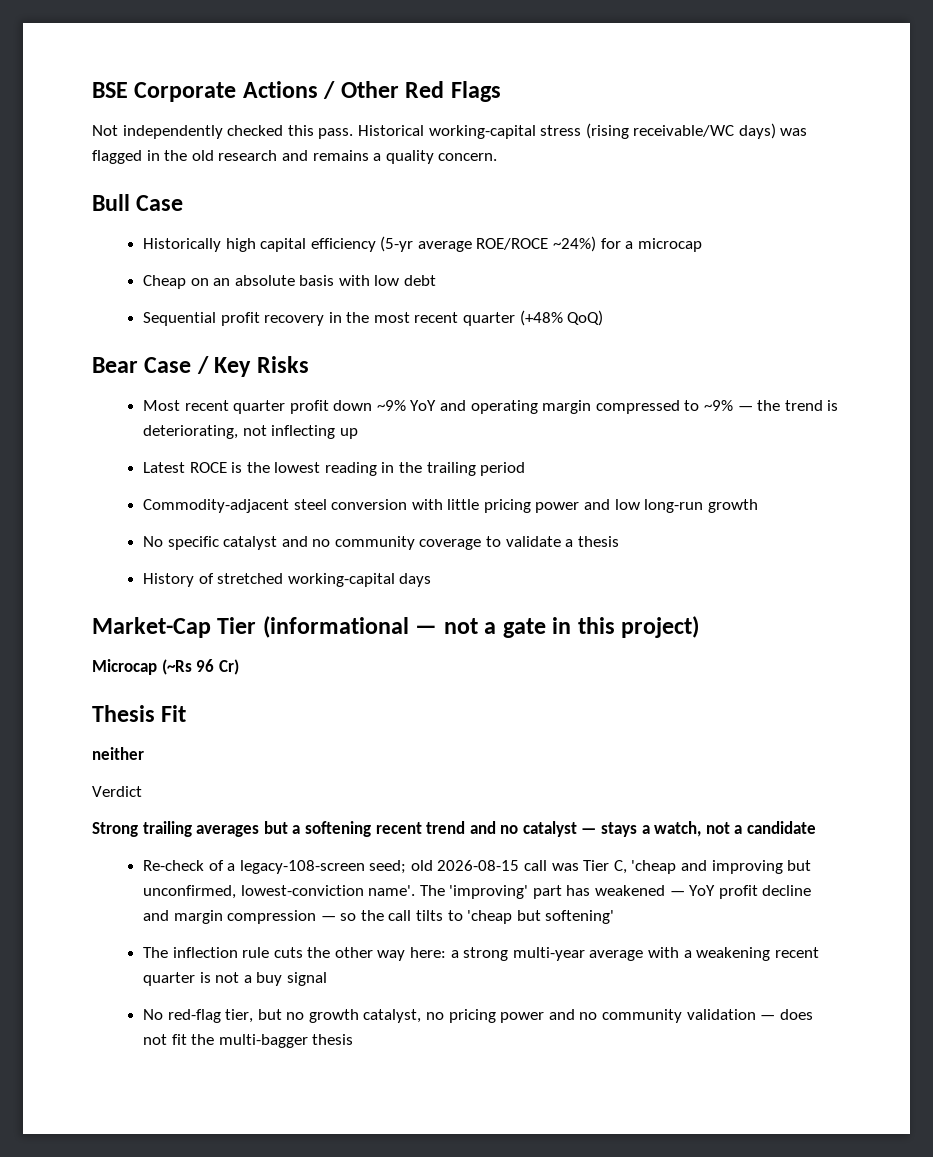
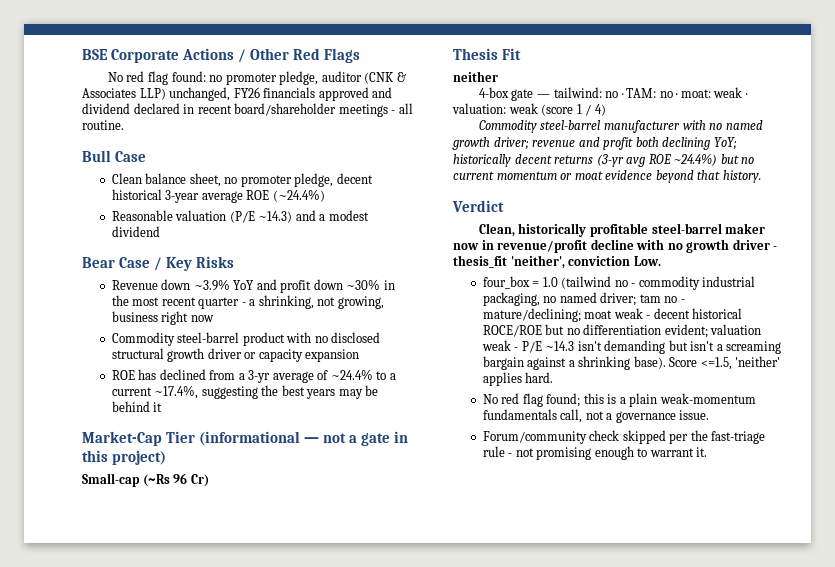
[92,123,808,139] [92,150,498,164] [92,194,184,211] [142,236,702,252] [142,275,437,289] [142,310,604,326] Not independently checked this pass. Historical working-capital stress (rising receivable/WC days) was flagged in the old research and remains a quality concern. // Bull Case // Historically high capital efficiency (5-yr average ROE/ROCE ~24%) for a microcap // Cheap on an absolute basis with low debt // Sequential profit recovery in the most recent quarter (+48% QoQ) -> [107,71,406,85] [82,87,393,101] [82,103,413,117] [82,120,124,130] [82,150,147,162] [111,173,373,187] [111,189,325,203] [111,210,369,223] [111,226,160,237] No red flag found: no promoter pledge, auditor (CNK & Associates LLP) unchanged, FY26 financials approved and dividend declared in recent board/shareholder meetings - all routine. // Bull Case // Clean balance sheet, no promoter pledge, decent historical 3-year average ROE (~24.4%) // Reasonable valuation (P/E ~14.3) and a modest dividend
[142,400,839,414] [142,425,358,439] [142,462,526,476] [142,499,758,513] [142,536,619,550] [142,573,432,587] Most recent quarter profit down ~9% YoY and operating margin compressed to ~9% — the trend is deteriorating, not inflecting up // Latest ROCE is the lowest reading in the trailing period // Commodity-adjacent steel conversion with little pricing power and low long-run growth // No specific catalyst and no community coverage to validate a thesis // History of stretched working-capital days -> [111,279,395,293] [111,295,384,309] [111,311,214,325] [111,332,381,346] [111,348,360,362] [111,369,396,383] [111,385,379,399] [111,401,163,412] Revenue down ~3.9% YoY and profit down ~30% in the most recent quarter - a shrinking, not growing, business right now // Commodity steel-barrel product with no disclosed structural growth driver or capacity expansion // ROE has declined from a 3-yr average of ~24.4% to a current ~17.4%, suggesting the best years may be behind it
[92,659,157,675] Microcap -> [82,473,140,487] Small-cap
[92,786,142,797] [92,821,817,837] [142,860,812,874] [142,885,812,899] [142,910,615,924] [142,947,819,961] [142,972,327,986] [142,1009,813,1023] [142,1034,354,1048] Verdict // Strong trailing averages but a softening recent trend and no catalyst — stays a watch, not a candidate // Re-check of a legacy-108-screen seed; old 2026-08-15 call was Tier C, 'cheap and improving but unconfirmed, lowest-conviction name'. The 'improving' part has weakened — YoY profit decline and margin compression — so the call tilts to 'cheap but softening' // The inflection rule cuts the other way here: a strong multi-year average with a weakening recent quarter is not a buy signal // No red-flag tier, but no growth catalyst, no pricing power and no community validation — does not fit the multi-bagger thesis -> [478,87,748,101] [452,103,606,116] [478,120,763,133] [452,137,737,150] [453,153,755,167] [453,170,761,183] [452,200,504,212] [478,223,766,237] [453,239,778,253] [453,255,661,269] [482,276,756,290] [482,292,685,306] [482,308,743,322] [482,324,762,338] [481,340,782,354] [482,356,781,370] [482,372,554,386] [482,393,756,407] [482,409,710,423] [482,430,766,444] [482,446,708,460] 4-box gate — tailwind: no · TAM: no · moat: weak · valuation: weak (score 1 / 4) // Commodity steel-barrel manufacturer with no named growth driver; revenue and profit both declining YoY; historically decent returns (3-yr avg ROE ~24.4%) but no current momentum or moat evidence beyond that history. // Verdict // Clean, historically profitable steel-barrel maker now in revenue/profit decline with no growth driver - thesis_fit 'neither', conviction Low. // four_box = 1.0 (tailwind no - commodity industrial packaging, no named driver; tam no - mature/declining; moat weak - decent historical ROCE/ROE but no differentiation evident; valuation weak - P/E ~14.3 isn't demanding but isn't a screaming bargain against a shrinking base). Score <=1.5, 'neither' applies hard. // No red flag found; this is a plain weak-momentum fundamentals call, not a governance issue. // Forum/community check skipped per the fast-triage rule - not promising enough to warrant it.

